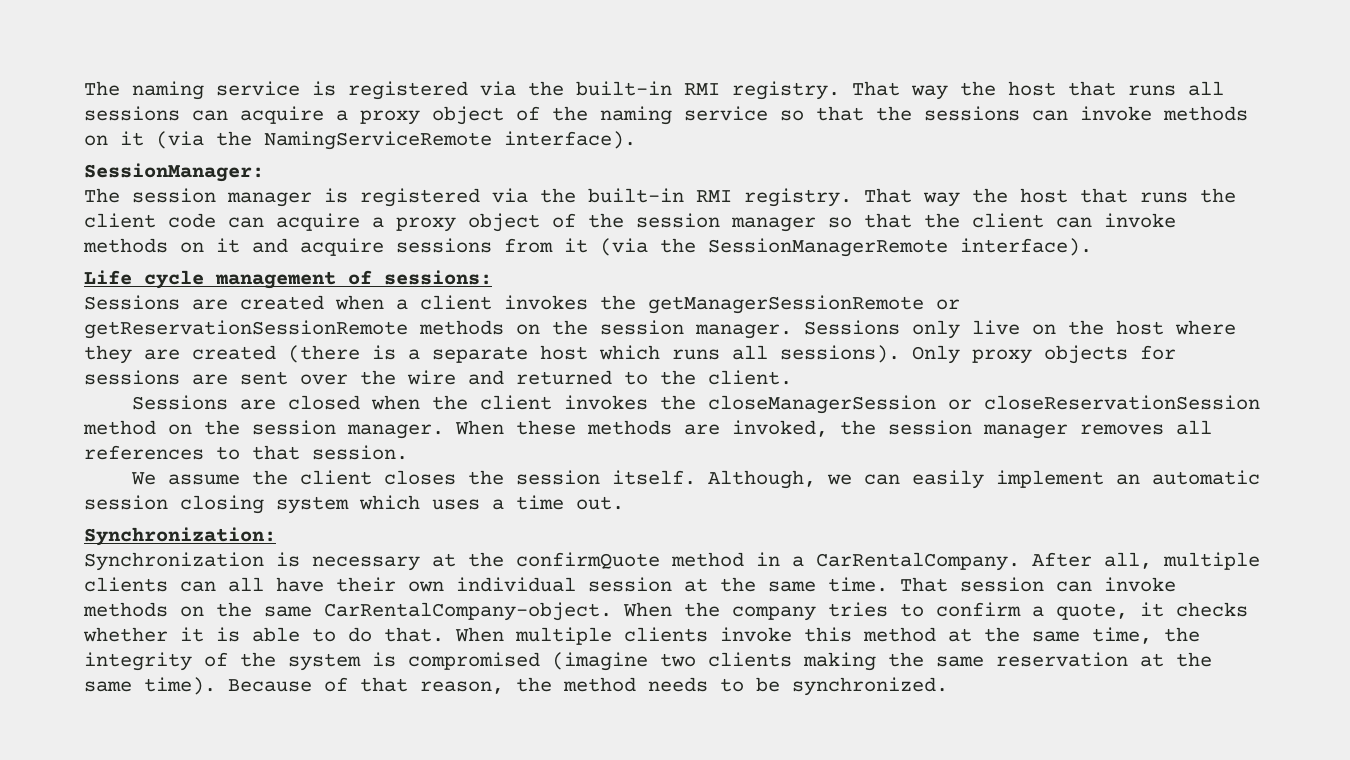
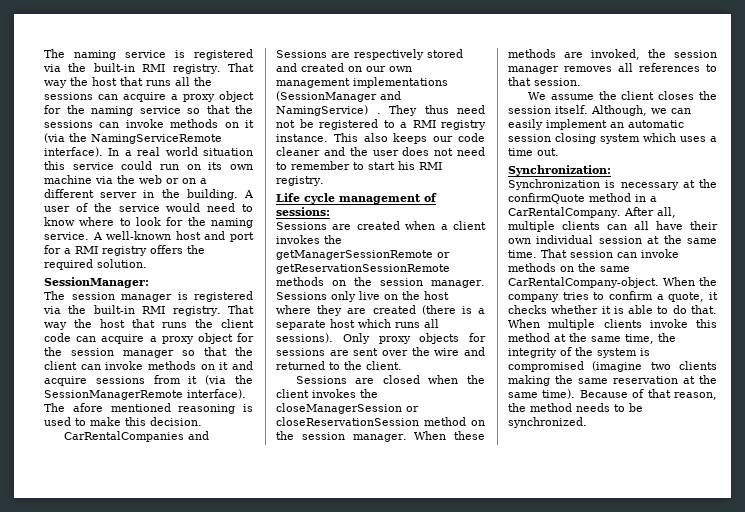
(1224, 88) none -> [194,77,212,86] the
[516,106,540,121] of -> [44,105,61,114] for
(636, 140) none -> [108,147,254,156] [44,161,253,170] [44,175,207,184] [44,189,254,200] [44,203,253,212] [44,217,253,228] [44,231,254,242] [44,245,205,256] [44,259,147,270] In a real world situation this service could run on its own machine via the web or on a different server in the building. A user of the service would need to know where to look for the naming service. A well-known host and port for a RMI registry offers the required solution.
[552,213,576,228] of -> [237,333,254,342] for
(1092, 247) none -> [44,403,253,414] [44,417,202,426] [63,431,209,442] [276,49,463,60] [276,63,412,72] [276,77,448,88] [276,91,401,102] [276,105,485,116] [276,119,486,130] [276,133,485,144] [276,147,485,156] [276,161,442,170] [276,176,324,186] The afore mentioned reasoning is used to make this decision. // CarRentalCompanies and Sessions are respectively stored and created on our own management implementations (SessionManager and NamingService) . They thus need not be registered to a RMI registry instance. This also keeps our code cleaner and the user does not need to remember to start his RMI registry.

